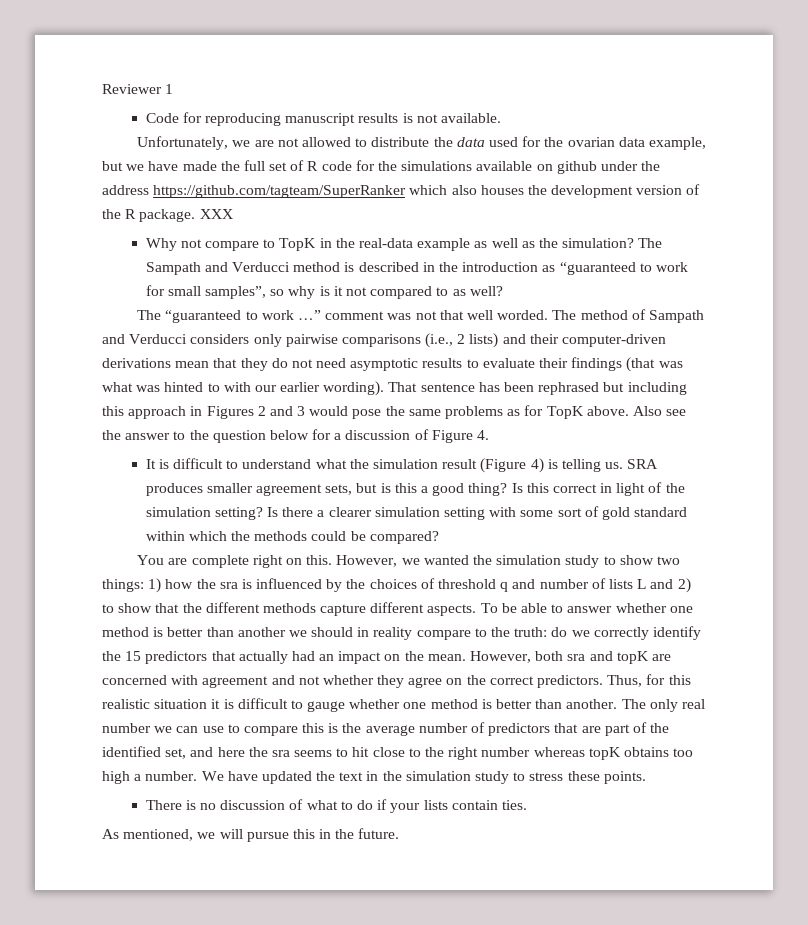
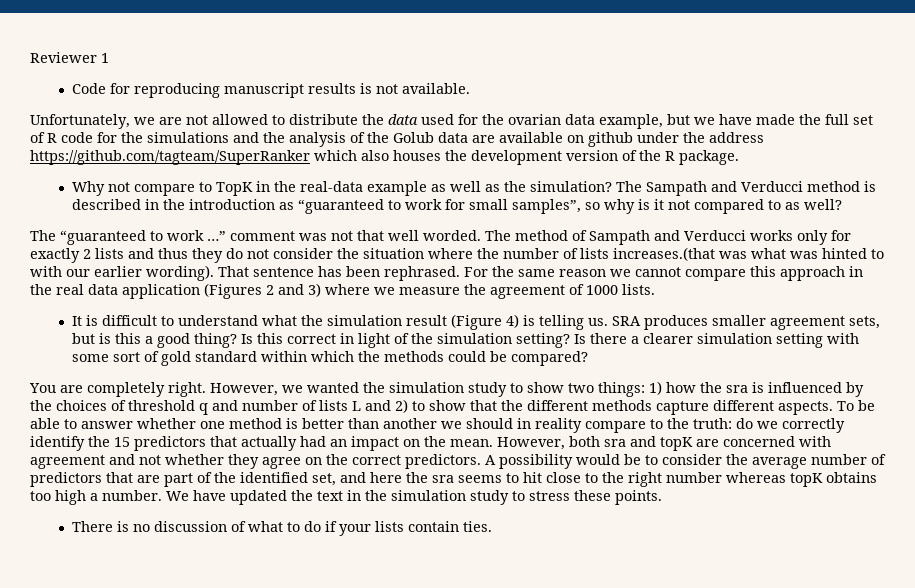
(473, 166) none -> [233,132,495,147] and the analysis of the Golub data are
[199,209,233,219] XXX -> (739, 157) none
[190,333,667,348] [102,357,656,372] considers only pairwise comparisons (i.e., 2 lists) and their computer-driven derivations mean that they do not need asymptotic results to evaluate their findings (that -> [750,230,851,245] [30,247,715,263] works only for exactly 2 lists and thus they do not consider the situation where the number of lists increases.(that
[538,382,687,395] [102,405,687,419] [102,429,490,443] rephrased but including this approach in Figures 2 and 3 would pose the same problems as for TopK above. Also see the answer to the question below for a discussion of Figure 4. -> [384,266,863,281] [30,283,655,299] rephrased. For the same reason we cannot compare this approach in the real data application (Figures 2 and 3) where we measure the agreement of 1000 lists.
[191,555,333,568] complete right on this. -> [87,382,206,397] completely right.
[607,674,691,687] [102,698,705,712] [102,723,339,736] Thus, for this realistic situation it is difficult to gauge whether one method is better than another. The only real number we can use to compare this is -> [485,454,722,469] A possibility would be to consider
[102,828,400,842] // As mentioned, we will pursue this in the future. -> (492, 526) none

